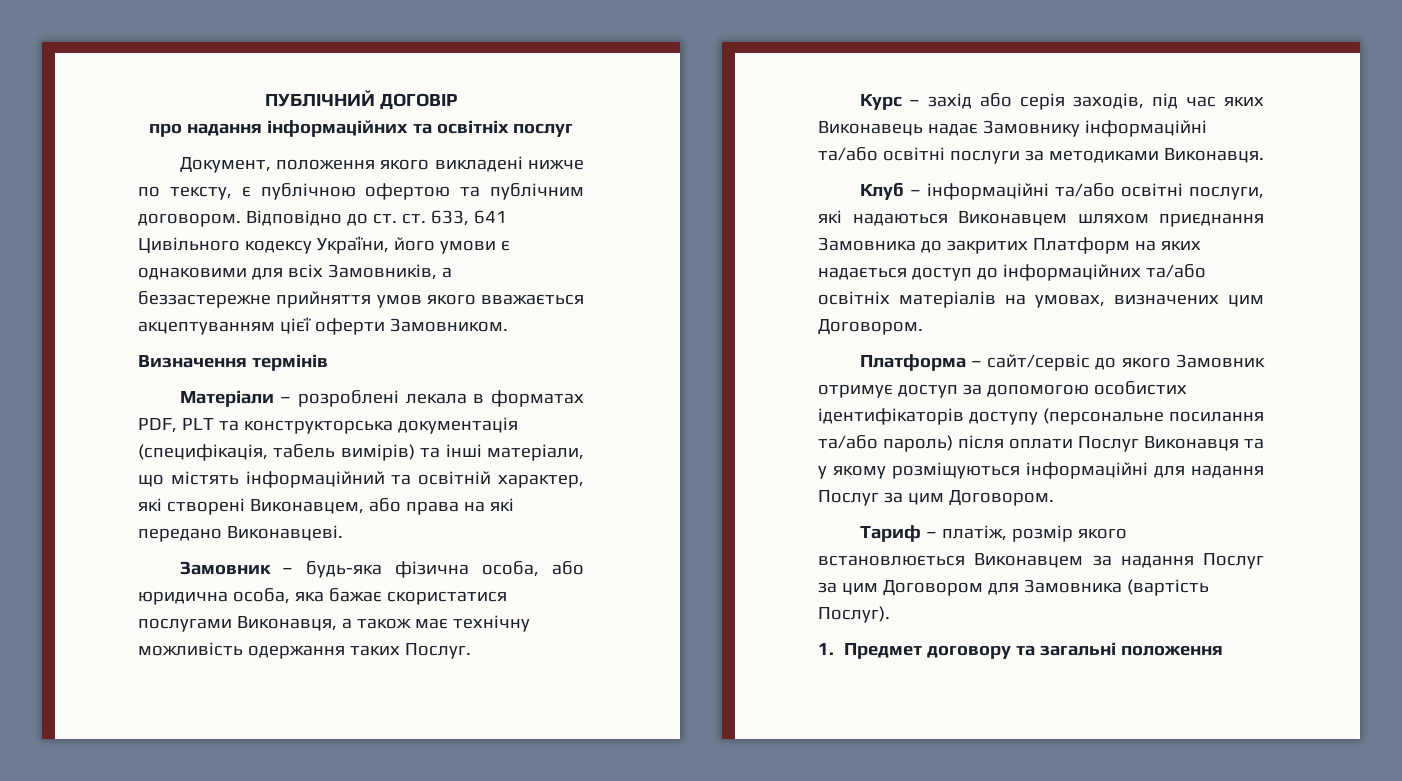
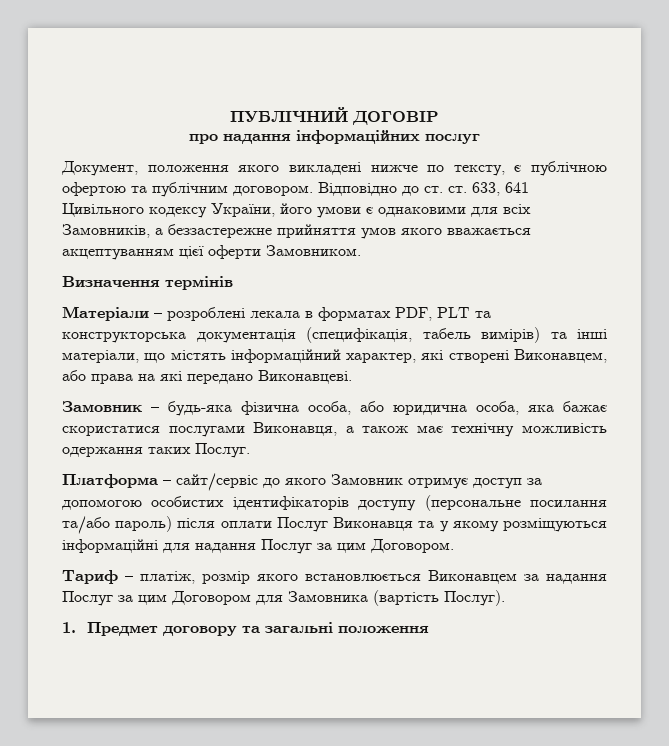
[412,120,509,134] та освітніх -> (420, 137) none
[391,471,492,485] та освітній -> (341, 356) none
[859,93,1264,110] [818,120,1207,137] [818,147,1264,164] [859,182,1264,200] [818,210,1264,227] [818,237,1201,254] [818,264,1206,281] [818,291,1264,308] [818,319,923,335] // Курс – захід або серія заходів, під час яких Виконавець надає Замовнику інформаційні та/або освітні послуги за методиками Виконавця. // Клуб – інформаційні та/або освітні послуги, які надаються Виконавцем шляхом приєднання Замовника до закритих Платформ на яких надається доступ до інформаційних та/або освітніх матеріалів на умовах, визначених цим Договором. -> (250, 450) none

